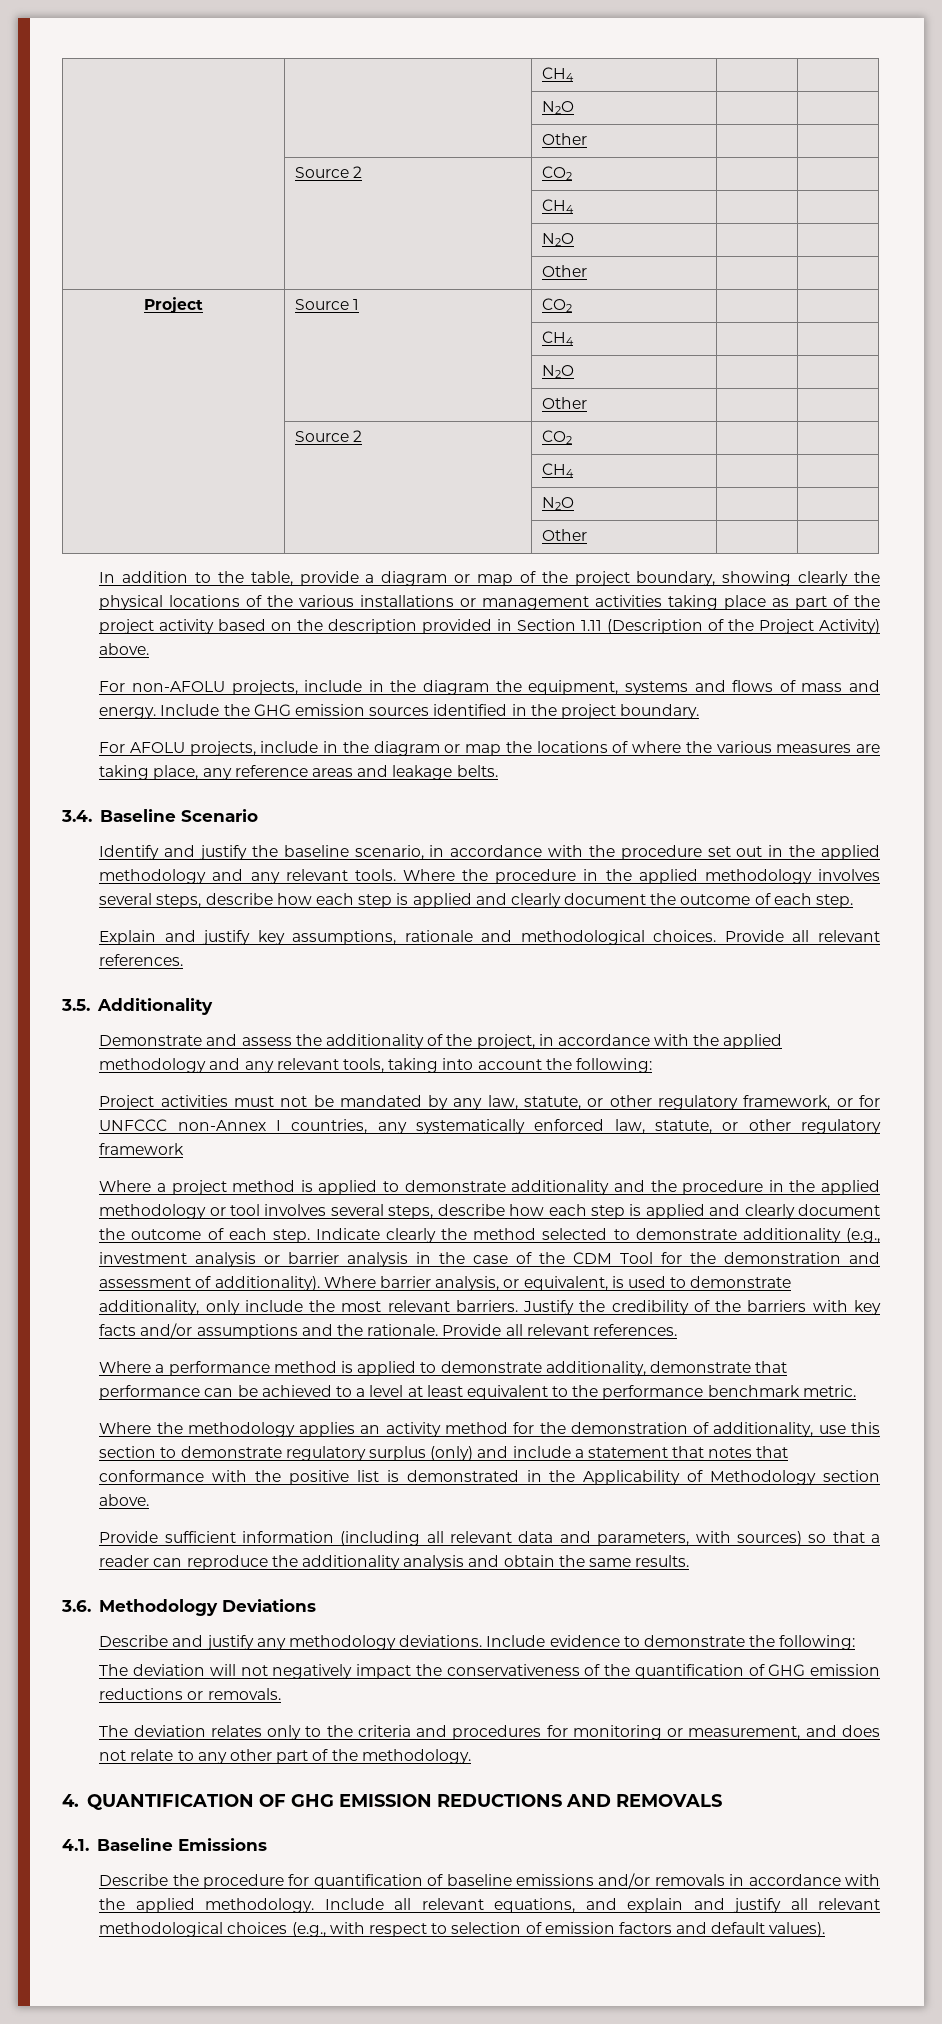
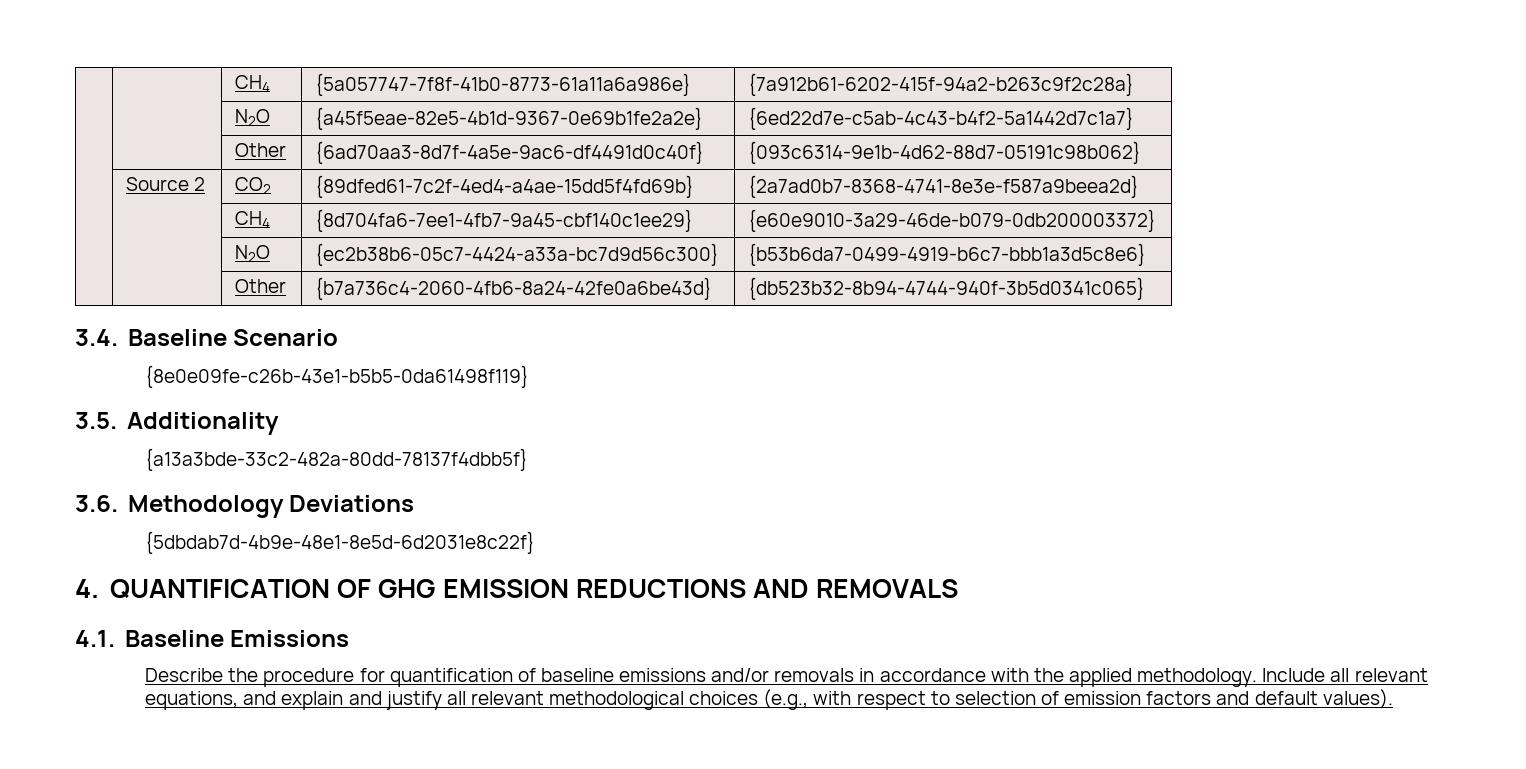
[542,67,575,81] [542,101,575,114] [542,133,588,145] [295,166,363,178] [542,166,573,180] [542,199,575,213] [542,233,575,246] [542,265,588,277] [144,297,203,313] [295,299,360,310] [542,298,573,312] [542,331,575,345] [542,365,575,378] [542,397,588,409] [295,430,363,442] [542,430,573,444] [542,463,575,477] [542,497,575,510] [542,529,588,541] [99,571,881,586] [99,595,880,610] [99,619,880,634] [99,643,150,655] [99,680,880,695] [99,704,700,719] [99,741,881,756] [99,765,498,780] [61,809,258,822] [99,845,880,860] [99,869,880,884] [99,893,854,908] [99,930,880,945] [99,954,184,966] [61,998,213,1015] [99,1034,783,1049] [99,1058,652,1073] [99,1095,880,1110] [99,1119,882,1134] [99,1143,185,1155] [99,1180,880,1195] [99,1204,881,1219] [99,1228,881,1243] [99,1252,880,1267] [99,1276,792,1291] [99,1300,882,1315] [99,1323,677,1339] [99,1361,788,1376] [99,1385,856,1400] [99,1422,880,1437] [99,1446,789,1461] [99,1470,880,1485] [99,1494,150,1506] [99,1531,880,1546] [99,1555,690,1570] [61,1599,316,1616] [99,1635,856,1650] [99,1664,880,1679] [99,1688,281,1700] [99,1725,880,1740] [99,1749,471,1764] | | CH4 | | // | | N2O | | // | | Other | | // | Source 2 | CO2 | | // | | CH4 | | // | | N2O | | // | | Other | | // Project | Source 1 | CO2 | | // | | CH4 | | // | | N2O | | // | | Other | | // | Source 2 | CO2 | | // | | CH4 | | // | | N2O | | // | | Other | | // In addition to the table, provide a diagram or map of the project boundary, showing clearly the physical locations of the various installations or management activities taking place as part of the project activity based on the description provided in Section 1.11 (Description of the Project Activity) above. // For non-AFOLU projects, include in the diagram the equipment, systems and flows of mass and energy. Include the GHG emission sources identified in the project boundary. // For AFOLU projects, include in the diagram or map the locations of where the various measures are taking place, any reference areas and leakage belts. // 3.4. Baseline Scenario // Identify and justify the baseline scenario, in accordance with the procedure set out in the applied methodology and any relevant tools. Where the procedure in the applied methodology involves several steps, describe how each step is applied and clearly document the outcome of each step. // Explain and justify key assumptions, rationale and methodological choices. Provide all relevant references. // 3.5. Additionality // Demonstrate and assess the additionality of the project, in accordance with the applied methodology and any relevant tools, taking into account the following: // Project activities must not be mandated by any law, statute, or other regulatory framework, or for UNFCCC non-Annex I countries, any systematically enforced law, statute, or other regulatory framework // Where a project method is applied to demonstrate additionality and the procedure in the applied methodology or tool involves several steps, describe how each step is applied and clearly document the outcome of each step. Indicate clearly the method selected to demonstrate additionality (e.g., investment analysis or barrier analysis in the case of the CDM Tool for the demonstration and assessment of additionality). Where barrier analysis, or equivalent, is used to demonstrate additionality, only include the most relevant barriers. Justify the credibility of the barriers with key facts and/or assumptions and the rationale. Provide all relevant references. // Where a performance method is applied to demonstrate additionality, demonstrate that performance can be achieved to a level at least equivalent to the performance benchmark metric. // Where the methodology applies an activity method for the demonstration of additionality, use this section to demonstrate regulatory surplus (only) and include a statement that notes that conformance with the positive list is demonstrated in the Applicability of Methodology section above. // Provide sufficient information (including all relevant data and parameters, with sources) so that a reader can reproduce the additionality analysis and obtain the same results. // 3.6. Methodology Deviations // Describe and justify any methodology deviations. Include evidence to demonstrate the following: // The deviation will not negatively impact the conservativeness of the quantification of GHG emission reductions or removals. // The deviation relates only to the criteria and procedures for monitoring or measurement, and does not relate to any other part of the methodology. -> [234,75,270,92] [314,73,691,96] [747,73,1134,96] [234,109,270,126] [314,107,703,130] [747,107,1134,130] [234,143,286,157] [314,141,704,164] [747,141,1141,164] [125,177,206,191] [234,177,271,194] [314,175,694,198] [747,175,1139,198] [234,211,270,228] [314,209,693,232] [747,209,1156,232] [234,245,270,262] [314,243,719,266] [747,243,1146,266] [234,279,286,293] [314,277,712,300] [747,277,1145,300] [75,329,338,346] [145,365,530,388] [75,412,279,435] [145,448,529,471] [75,495,414,518] [145,531,536,554] | | CH4 | {5a057747-7f8f-41b0-8773-61a11a6a986e} | {7a912b61-6202-415f-94a2-b263c9f2c28a} // | | N2O | {a45f5eae-82e5-4b1d-9367-0e69b1fe2a2e} | {6ed22d7e-c5ab-4c43-b4f2-5a1442d7c1a7} // | | Other | {6ad70aa3-8d7f-4a5e-9ac6-df4491d0c40f} | {093c6314-9e1b-4d62-88d7-05191c98b062} // | Source 2 | CO2 | {89dfed61-7c2f-4ed4-a4ae-15dd5f4fd69b} | {2a7ad0b7-8368-4741-8e3e-f587a9beea2d} // | | CH4 | {8d704fa6-7ee1-4fb7-9a45-cbf140c1ee29} | {e60e9010-3a29-46de-b079-0db200003372} // | | N2O | {ec2b38b6-05c7-4424-a33a-bc7d9d56c300} | {b53b6da7-0499-4919-b6c7-bbb1a3d5c8e6} // | | Other | {b7a736c4-2060-4fb6-8a24-42fe0a6be43d} | {db523b32-8b94-4744-940f-3b5d0341c065} // 3.4. Baseline Scenario // {8e0e09fe-c26b-43e1-b5b5-0da61498f119} // 3.5. Additionality // {a13a3bde-33c2-482a-80dd-78137f4dbb5f} // 3.6. Methodology Deviations // {5dbdab7d-4b9e-48e1-8e5d-6d2031e8c22f}

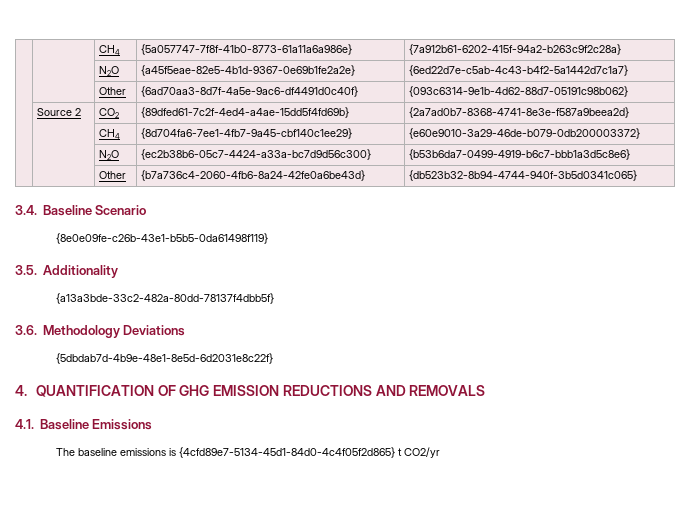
[145,668,1428,687] [145,689,1393,710] Describe the procedure for quantification of baseline emissions and/or removals in accordance with the applied methodology. Include all relevant equations, and explain and justify all relevant methodological choices (e.g., with respect to selection of emission factors and default values). -> [56,447,441,458] The baseline emissions is {4cfd89e7-5134-45d1-84d0-4c4f05f2d865} t CO2/yr

